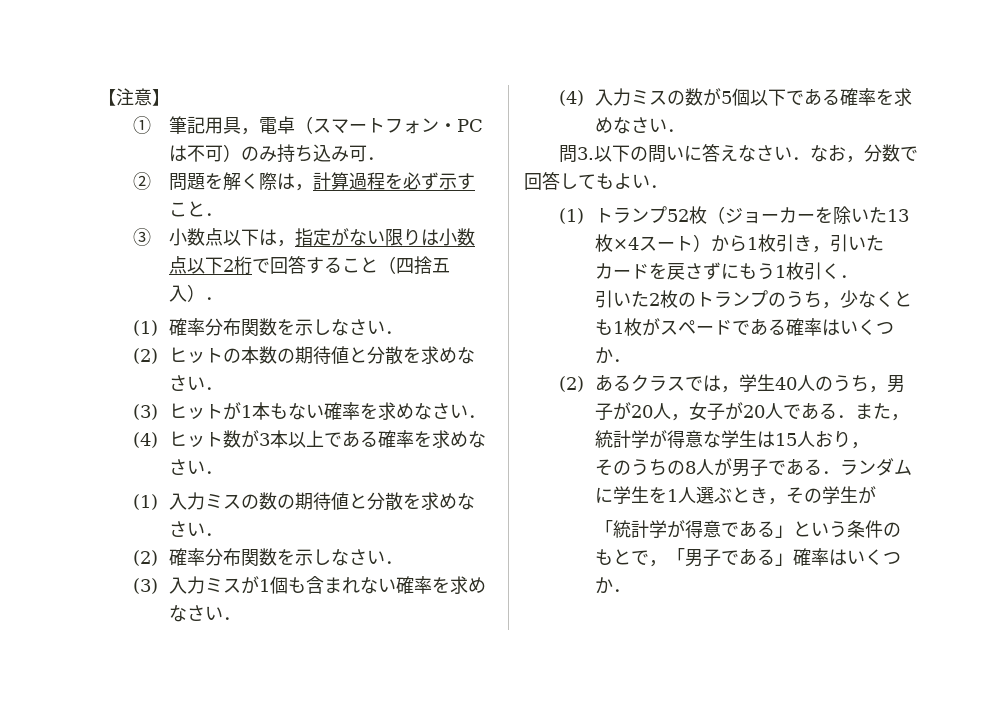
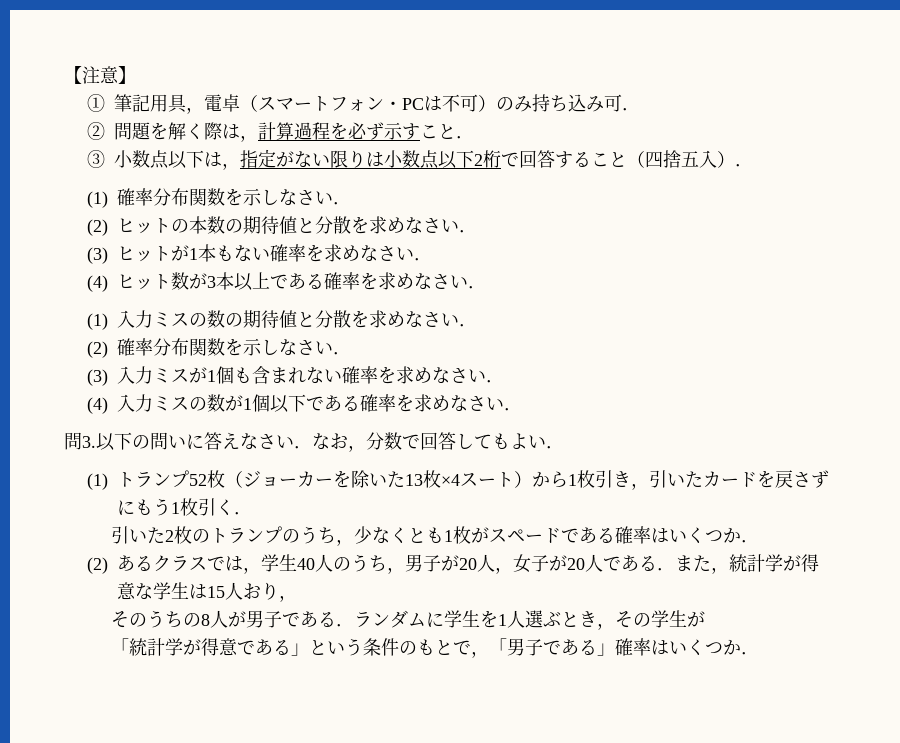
[720,91,732,104] 5 -> [243,398,253,410] 1

